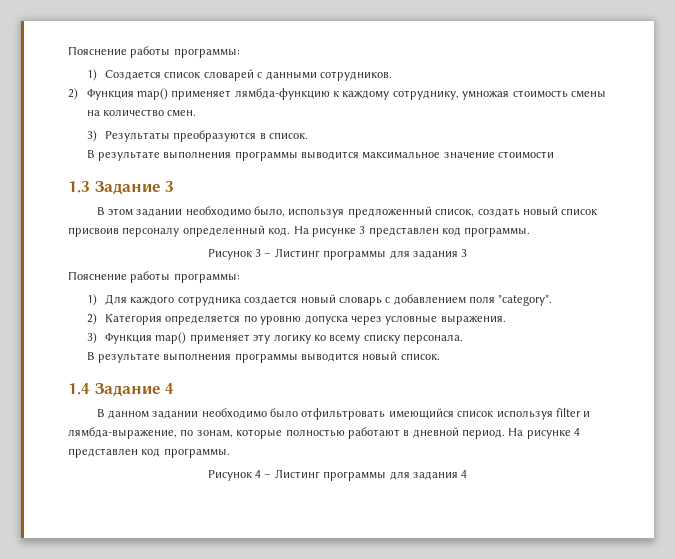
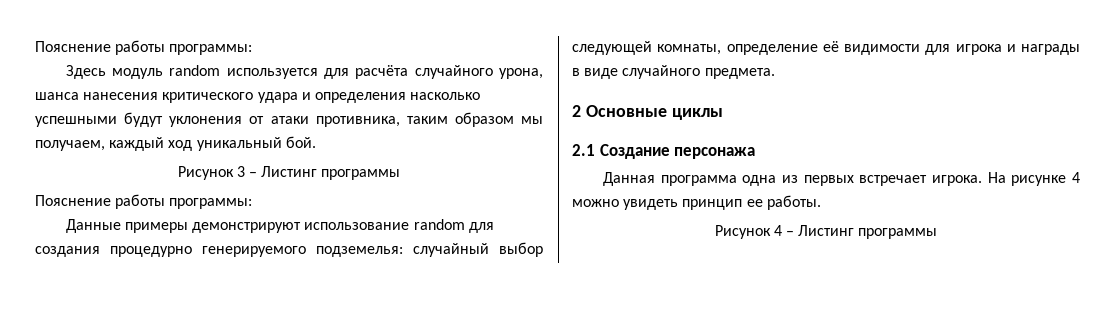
[68,46,240,58] [86,69,392,81] [68,88,606,100] [86,109,197,117] [86,130,309,142] [86,150,555,161] [68,181,175,195] [96,206,598,218] [68,225,531,237] Пояснение работы программы: // 1) Создается список словарей с данными сотрудников. // 2) Функция map() применяет лямбда-функцию к каждому сотруднику, умножая стоимость смены на количество смен. // 3) Результаты преобразуются в список. // В результате выполнения программы выводится максимальное значение стоимости // 1.3 Задание 3 // В этом задании необходимо было, используя предложенный список, создать новый список присвоив персоналу определенный код. На рисунке 3 представлен код программы. -> [35,40,253,55] [65,65,543,79] [35,92,481,103] [35,112,543,127] [35,136,316,151] Пояснение работы программы: // Здесь модуль random используется для расчёта случайного урона, шанса нанесения критического удара и определения насколько успешными будут уклонения от атаки противника, таким образом мы получаем, каждый ход уникальный бой.
[389,249,468,259] [68,271,240,283] [86,294,553,306] [86,313,506,325] [86,332,464,344] [86,351,440,363] [68,383,175,397] [96,408,591,420] [68,427,581,439] [68,448,230,458] для задания 3 // Пояснение работы программы: // 1) Для каждого сотрудника создается новый словарь с добавлением поля "category". // 2) Категория определяется по уровню допуска через условные выражения. // 3) Функция map() применяет эту логику ко всему списку персонала. // В результате выполнения программы выводится новый список. // 1.4 Задание 4 // В данном задании необходимо было отфильтровать имеющийся список используя filter и лямбда-выражение, по зонам, которые полностью работают в дневной период. На рисунке 4 представлен код программы. -> [35,194,253,209] [65,219,494,233] [35,242,543,257] [572,41,1080,55] [572,65,775,79] [572,105,723,120] [572,144,756,159] [602,172,1080,186] [572,195,821,210] // Пояснение работы программы: // Данные примеры демонстрируют использование random для создания процедурно генерируемого подземелья: случайный выбор следующей комнаты, определение её видимости для игрока и награды в виде случайного предмета. // 2 Основные циклы // 2.1 Создание персонажа // Данная программа одна из первых встречает игрока. На рисунке 4 можно увидеть принцип ее работы.
[389,470,468,480] для задания 4 -> (938, 233) none

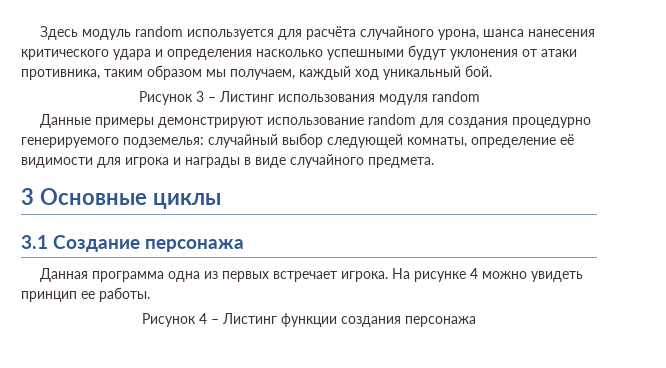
[35,40,253,55] Пояснение работы программы: // -> (39, 33) none
[321,169,401,180] [35,194,253,209] программы // Пояснение работы программы: -> [277,91,480,105] использования модуля random
[572,105,581,117] 2 -> [21,188,34,205] 3
[572,144,595,156] 2.1 -> [21,235,48,249] 3.1
[858,228,938,239] программы -> [281,313,476,327] функции создания персонажа

